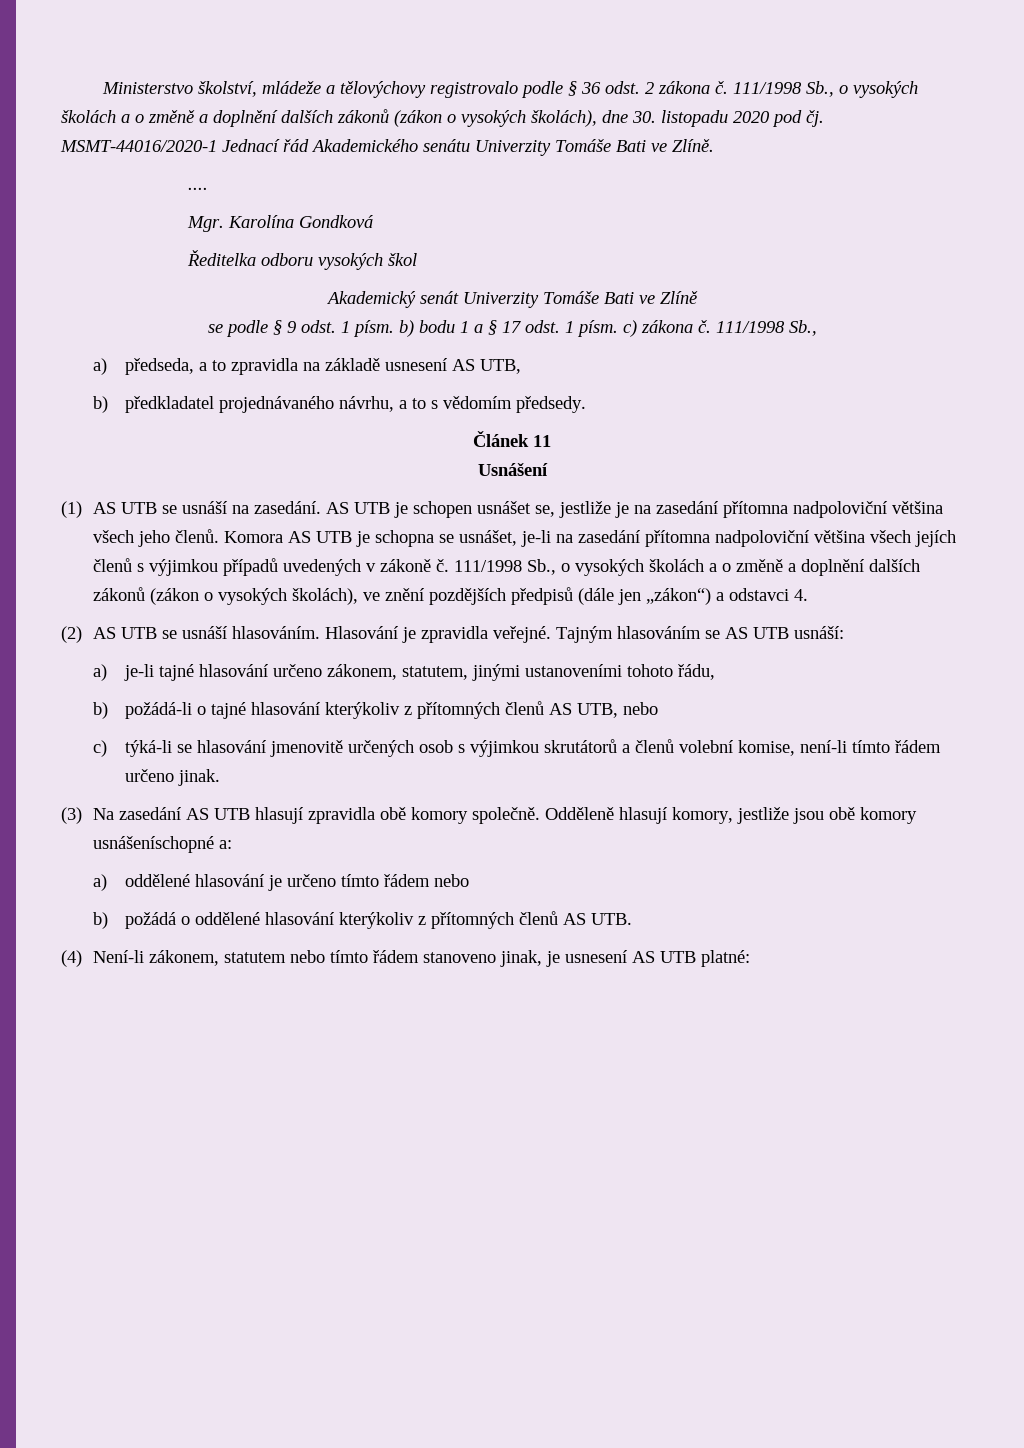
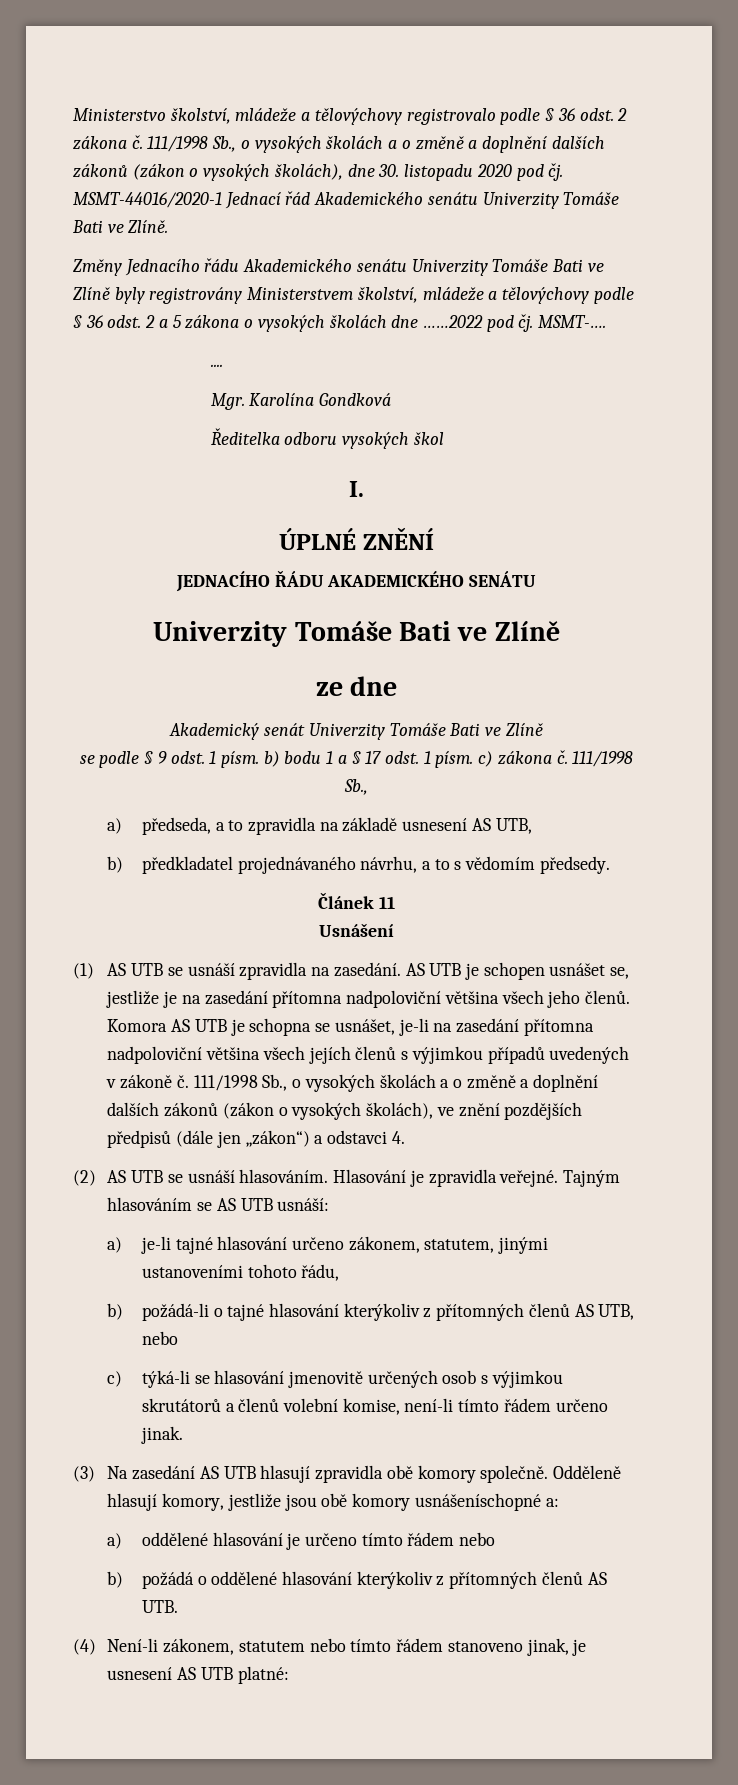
(714, 145) none -> [73,258,604,276] [73,287,634,304] [73,314,607,332] // Změny Jednacího řádu Akademického senátu Univerzity Tomáše Bati ve Zlíně byly registrovány Ministerstvem školství, mládeže a tělovýchovy podle § 36 odst. 2 a 5 zákona o vysokých školách dne ……2022 pod čj. MSMT-….
(418, 259) none -> [349,481,364,497] [279,527,434,550] [175,570,537,592] [153,621,560,647] [315,676,398,696] // I. // ÚPLNÉ ZNĚNÍ // JEDNACÍHO ŘÁDU AKADEMICKÉHO SENÁTU // Univerzity Tomáše Bati ve Zlíně // ze dne
(227, 507) none -> [239,962,308,980] zpravidla

